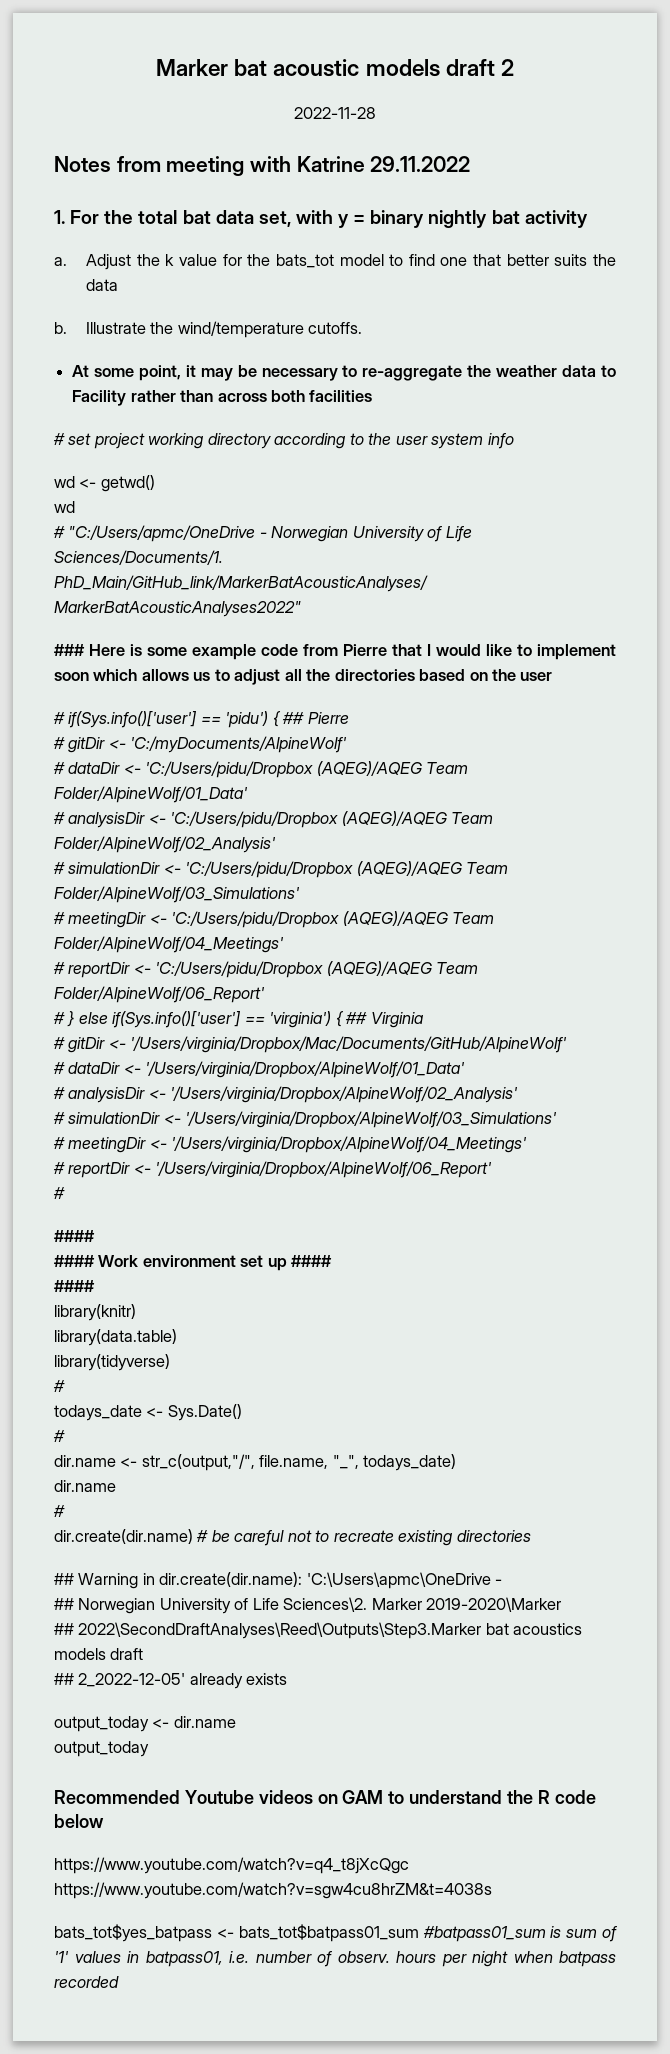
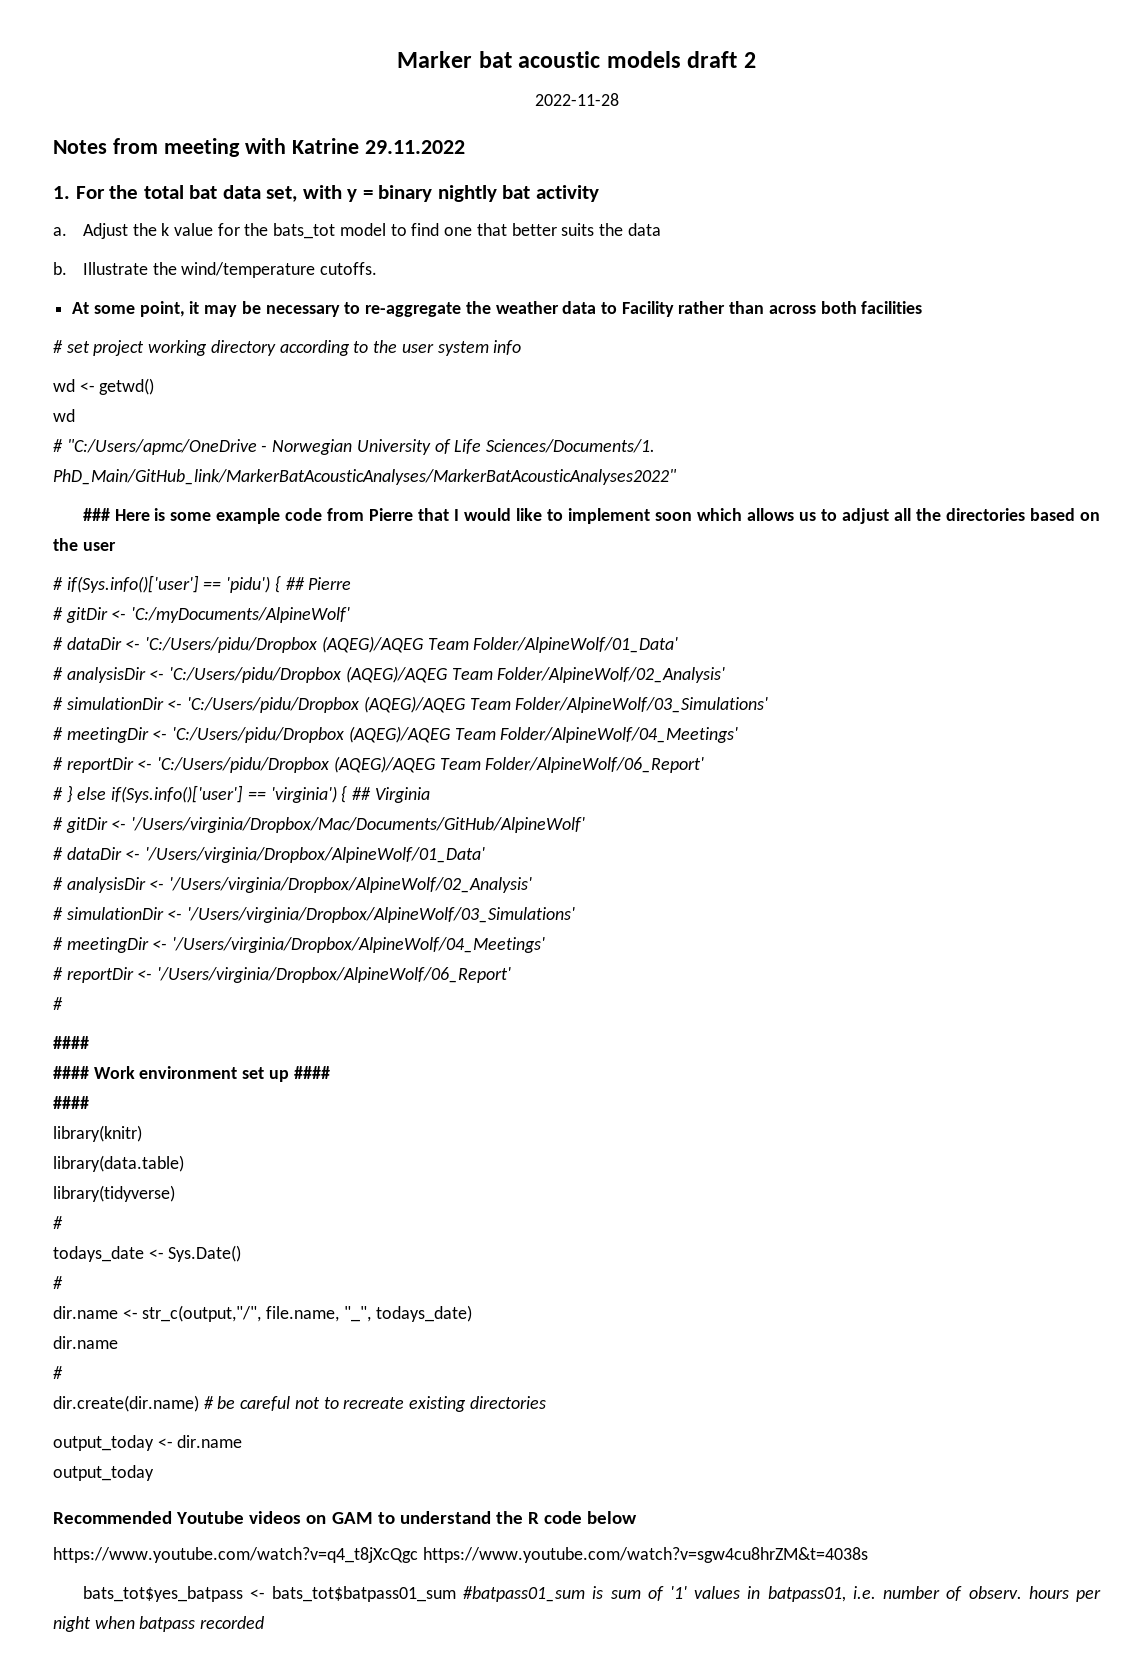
[54,1572,503,1589] [54,1597,562,1614] [54,1622,583,1639] [54,1648,144,1660] [54,1673,288,1689] // ## Warning in dir.create(dir.name): 'C:\Users\apmc\OneDrive - // ## Norwegian University of Life Sciences\2. Marker 2019-2020\Marker // ## 2022\SecondDraftAnalyses\Reed\Outputs\Step3.Marker bat acoustics models draft // ## 2_2022-12-05' already exists -> (546, 1402) none

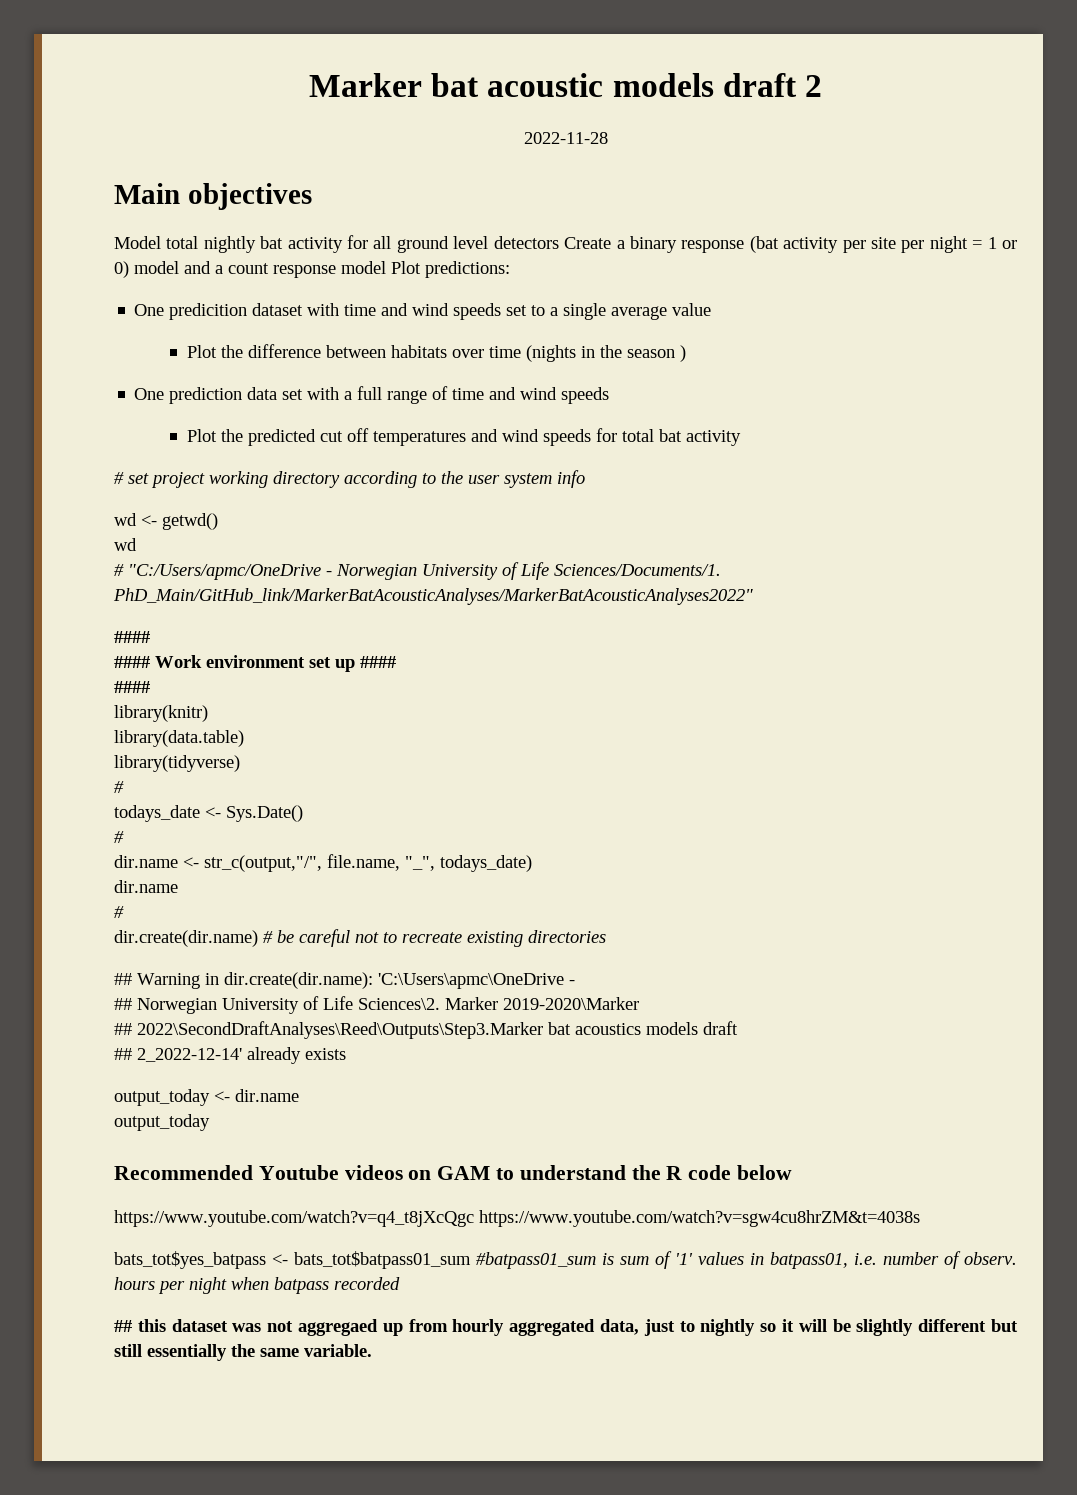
[53,138,465,157] [53,185,599,202] [53,223,661,239] [53,262,378,278] [72,301,923,317] Notes from meeting with Katrine 29.11.2022 // 1. For the total bat data set, with y = binary nightly bat activity // a. Adjust the k value for the bats_tot model to find one that better suits the data // b. Illustrate the wind/temperature cutoffs. // At some point, it may be necessary to re-aggregate the weather data to Facility rather than across both facilities -> [114,183,312,210] [114,235,1017,253] [114,261,510,278] [134,303,712,320] [186,344,686,362] [134,386,610,404] [186,428,741,446] Main objectives // Model total nightly bat activity for all ground level detectors Create a binary response (bat activity per site per night = 1 or 0) model and a count response model Plot predictions: // One predicition dataset with time and wind speeds set to a single average value // Plot the difference between habitats over time (nights in the season ) // One prediction data set with a full range of time and wind speeds // Plot the predicted cut off temperatures and wind speeds for total bat activity
[82,508,1101,524] [53,538,116,551] [53,575,352,593] [53,607,351,623] [53,636,679,653] [53,666,726,683] [53,696,769,713] [53,726,739,743] [53,756,705,773] [53,785,430,803] [53,817,586,833] [53,847,486,863] [53,877,533,893] [53,907,576,923] [53,937,546,953] [53,967,512,983] [53,997,63,1010] // ### Here is some example code from Pierre that I would like to implement soon which allows us to adjust all the directories based on the user // # if(Sys.info()['user'] == 'pidu') { ## Pierre // # gitDir <- 'C:/myDocuments/AlpineWolf' // # dataDir <- 'C:/Users/pidu/Dropbox (AQEG)/AQEG Team Folder/AlpineWolf/01_Data' // # analysisDir <- 'C:/Users/pidu/Dropbox (AQEG)/AQEG Team Folder/AlpineWolf/02_Analysis' // # simulationDir <- 'C:/Users/pidu/Dropbox (AQEG)/AQEG Team Folder/AlpineWolf/03_Simulations' // # meetingDir <- 'C:/Users/pidu/Dropbox (AQEG)/AQEG Team Folder/AlpineWolf/04_Meetings' // # reportDir <- 'C:/Users/pidu/Dropbox (AQEG)/AQEG Team Folder/AlpineWolf/06_Report' // # } else if(Sys.info()['user'] == 'virginia') { ## Virginia // # gitDir <- '/Users/virginia/Dropbox/Mac/Documents/GitHub/AlpineWolf' // # dataDir <- '/Users/virginia/Dropbox/AlpineWolf/01_Data' // # analysisDir <- '/Users/virginia/Dropbox/AlpineWolf/02_Analysis' // # simulationDir <- '/Users/virginia/Dropbox/AlpineWolf/03_Simulations' // # meetingDir <- '/Users/virginia/Dropbox/AlpineWolf/04_Meetings' // # reportDir <- '/Users/virginia/Dropbox/AlpineWolf/06_Report' // # -> (753, 596) none
(546, 1402) none -> [114,972,575,989] [114,996,639,1014] [114,1021,738,1039] [114,1047,346,1064] // ## Warning in dir.create(dir.name): 'C:\Users\apmc\OneDrive - // ## Norwegian University of Life Sciences\2. Marker 2019-2020\Marker // ## 2022\SecondDraftAnalyses\Reed\Outputs\Step3.Marker bat acoustics models draft // ## 2_2022-12-14' already exists
(265, 1622) none -> [114,1319,1018,1336] [114,1344,372,1361] // ## this dataset was not aggregaed up from hourly aggregated data, just to nightly so it will be slightly different but still essentially the same variable.

